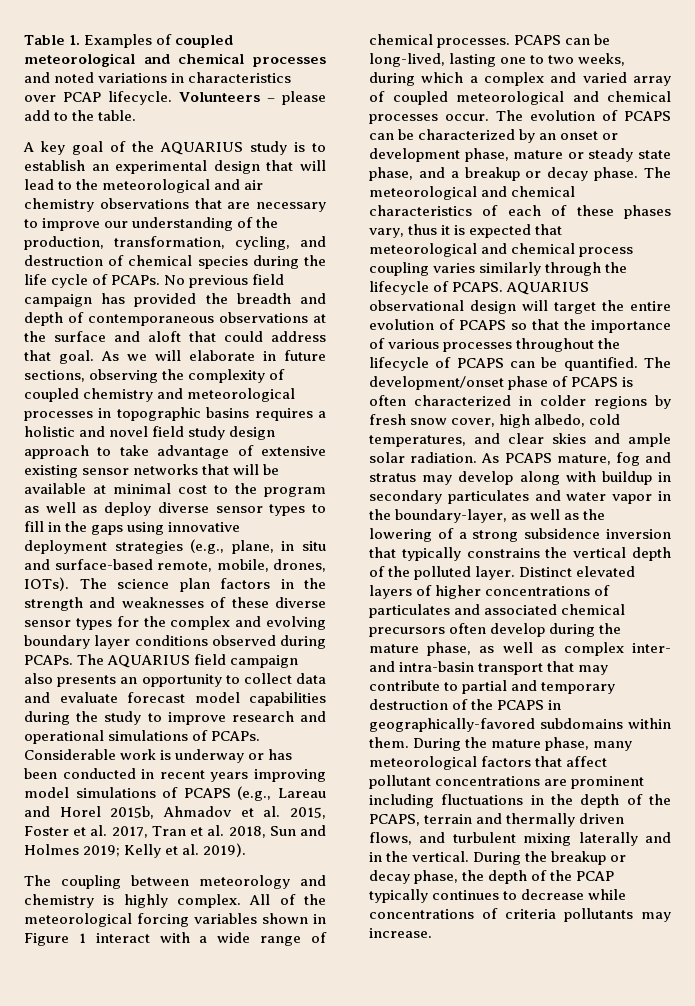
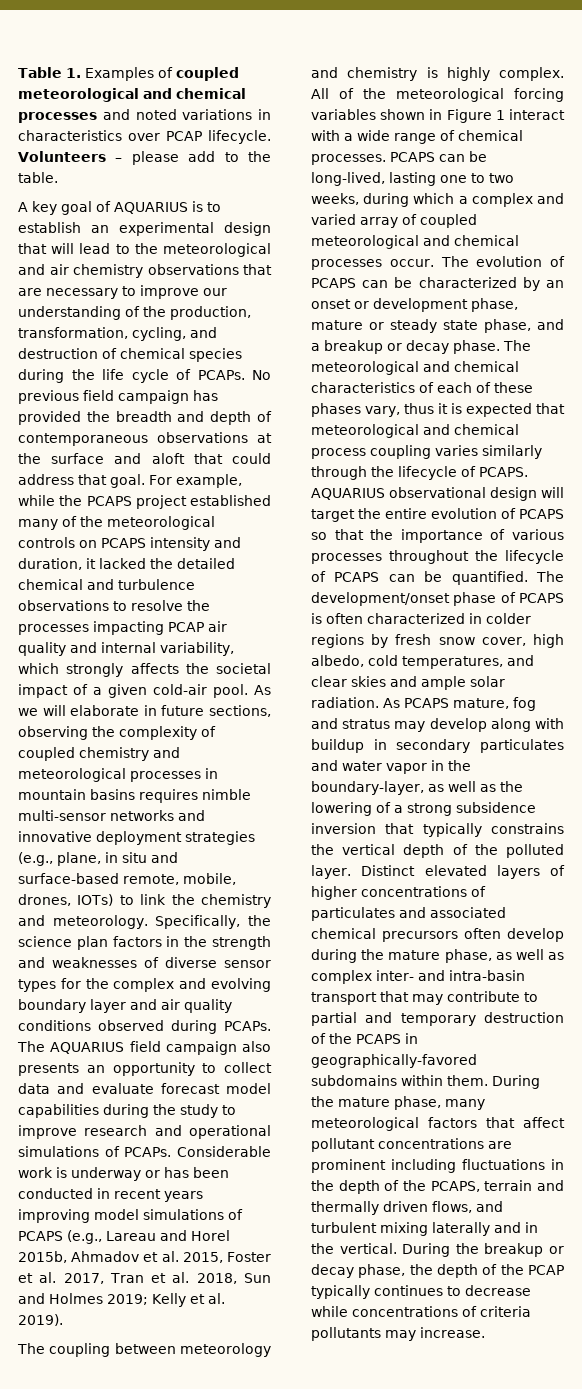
[132,141,287,155] the AQUARIUS study -> [114,202,188,214] AQUARIUS
(94, 357) none -> [149,474,242,488] [18,495,271,509] [18,516,215,530] [18,537,241,551] [18,558,235,570] [18,579,195,590] [18,600,210,611] [18,621,227,635] [18,642,234,656] [18,663,271,677] [18,684,248,698] For example, while the PCAPS project established many of the meteorological controls on PCAPS intensity and duration, it lacked the detailed chemical and turbulence observations to resolve the processes impacting PCAP air quality and internal variability, which strongly affects the societal impact of a given cold-air pool.
[116,407,201,421] topographic -> [18,789,86,800] mountain
[318,411,326,418] [24,426,276,440] [24,445,326,459] [24,464,280,478] [24,483,326,497] [24,502,327,516] [24,521,165,535] a holistic and novel field study design approach to take advantage of extensive existing sensor networks that will be available at minimal cost to the program as well as deploy diverse sensor types to fill in the gaps using -> [202,789,251,800] [18,810,205,821] nimble multi-sensor networks and
[24,577,107,591] IOTs). The -> [77,894,271,908] [18,915,271,929] IOTs) to link the chemistry and meteorology. Specifically, the
[231,597,269,608] these -> (159, 962) none
(131, 642) none -> [130,999,232,1013] and air quality

